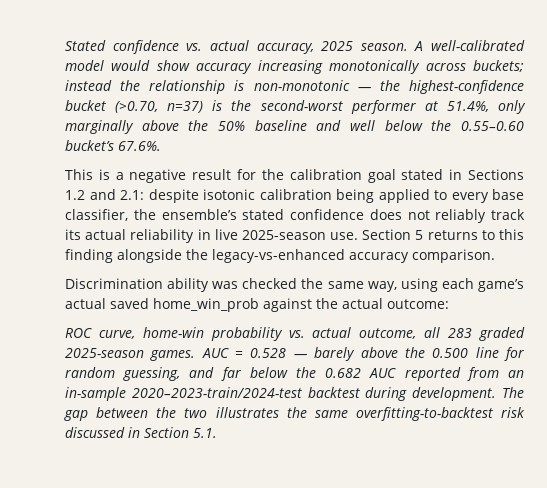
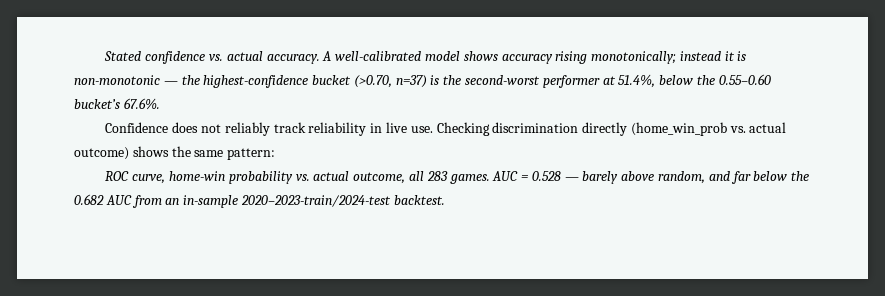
[256,40,525,54] [65,60,524,74] [65,80,226,94] accuracy, 2025 season. A well-calibrated model would show accuracy increasing monotonically across buckets; instead the relationship -> [266,51,735,64] accuracy. A well-calibrated model shows accuracy rising monotonically; instead it
[497,100,526,114] [65,120,375,134] only marginally above the 50% baseline and well -> (656, 81) none
[65,169,524,183] [65,189,524,203] [65,209,364,221] This is a negative result for the calibration goal stated in Sections 1.2 and 2.1: despite isotonic calibration being applied to every base classifier, the ensemble’s stated confidence -> [105,122,169,133] Confidence
[65,229,127,240] its actual -> (306, 127) none
[241,229,524,240] [65,249,495,263] [65,278,524,292] [65,298,449,312] 2025-season use. Section 5 returns to this finding alongside the legacy-vs-enhanced accuracy comparison. // Discrimination ability was checked the same way, using each game’s actual saved home_win_prob against the actual outcome: -> [410,122,787,136] [74,146,276,160] use. Checking discrimination directly (home_win_prob vs. actual outcome) shows the same pattern:
[479,327,526,341] [65,348,144,358] graded 2025-season -> (448, 176) none
[404,347,525,361] [65,367,181,381] the 0.500 line for random guessing, -> [657,171,705,184] random,
[404,367,461,381] reported -> (132, 200) none
[307,387,524,401] [64,407,525,421] [65,427,217,438] backtest during development. The gap between the two illustrates the same overfitting-to-backtest risk discussed in Section 5.1. -> [393,195,445,205] backtest.

